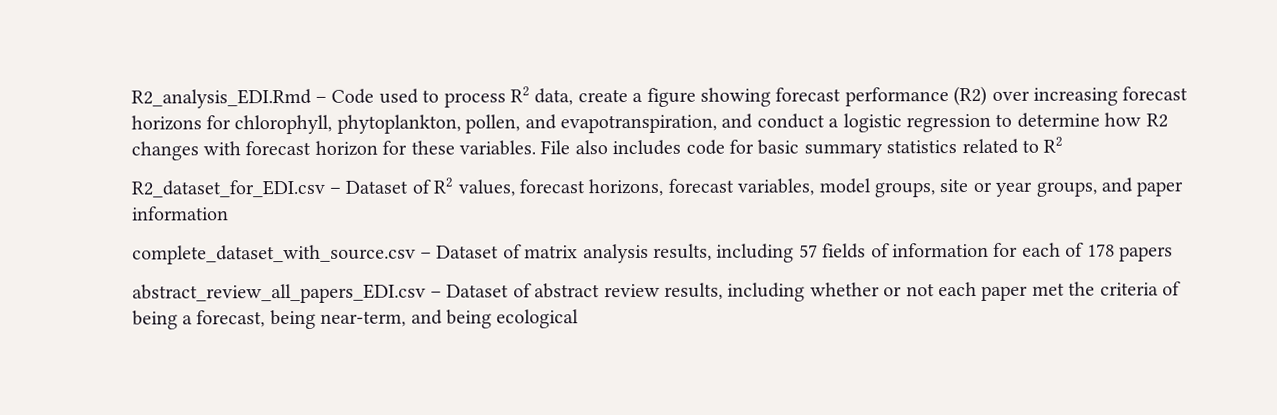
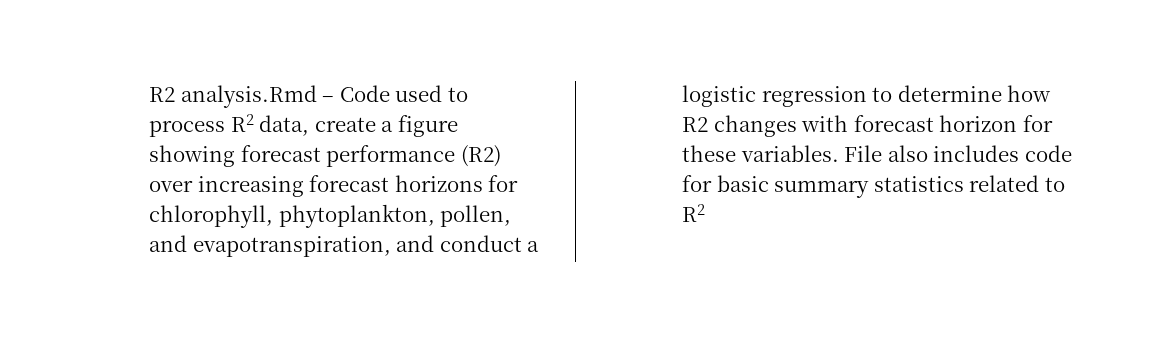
[130,88,312,109] R2_analysis_EDI.Rmd -> [149,85,317,108] R2 analysis.Rmd
[130,177,1184,198] [130,206,229,221] [131,242,1174,265] [131,281,1182,304] [131,309,580,330] // R2_dataset_for_EDI.csv – Dataset of R2 values, forecast horizons, forecast variables, model groups, site or year groups, and paper information // complete_dataset_with_source.csv – Dataset of matrix analysis results, including 57 fields of information for each of 178 papers // abstract_review_all_papers_EDI.csv – Dataset of abstract review results, including whether or not each paper met the criteria of being a forecast, being near-term, and being ecological -> (706, 213) none

